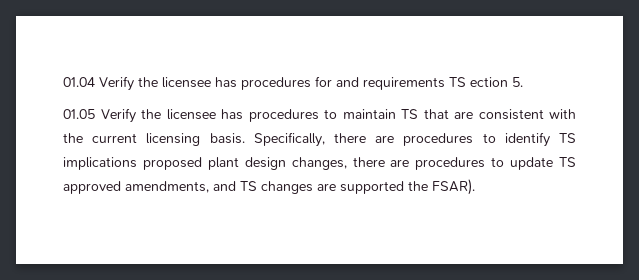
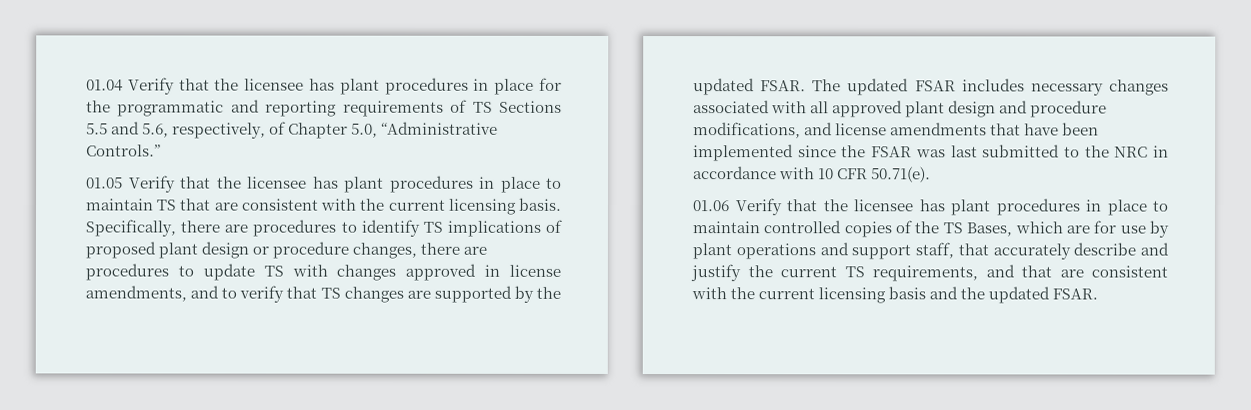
[138,76,523,90] the licensee has procedures for and requirements TS ection 5. -> [178,77,563,95] [86,99,563,117] [86,121,499,139] [86,144,161,157] that the licensee has plant procedures in place for the programmatic and reporting requirements of TS Sections 5.5 and 5.6, respectively, of Chapter 5.0, “Administrative Controls.”
[141,109,319,122] the licensee has procedures -> [180,175,541,193] that the licensee has plant procedures in place
(137, 163) none -> [545,219,562,233] of
(286, 163) none -> [252,241,350,259] or procedure
[63,179,475,195] approved amendments, and TS changes are supported the FSAR). -> [291,263,561,281] [85,285,561,303] [693,78,1169,96] [693,100,1108,118] [693,122,1100,139] [693,144,1169,162] [693,166,932,183] [692,198,1169,216] [692,220,1169,238] [692,242,1169,260] [690,264,1168,282] [691,286,1099,304] with changes approved in license amendments, and to verify that TS changes are supported by the updated FSAR. The updated FSAR includes necessary changes associated with all approved plant design and procedure modifications, and license amendments that have been implemented since the FSAR was last submitted to the NRC in accordance with 10 CFR 50.71(e). // 01.06 Verify that the licensee has plant procedures in place to maintain controlled copies of the TS Bases, which are for use by plant operations and support staff, that accurately describe and justify the current TS requirements, and that are consistent with the current licensing basis and the updated FSAR.

